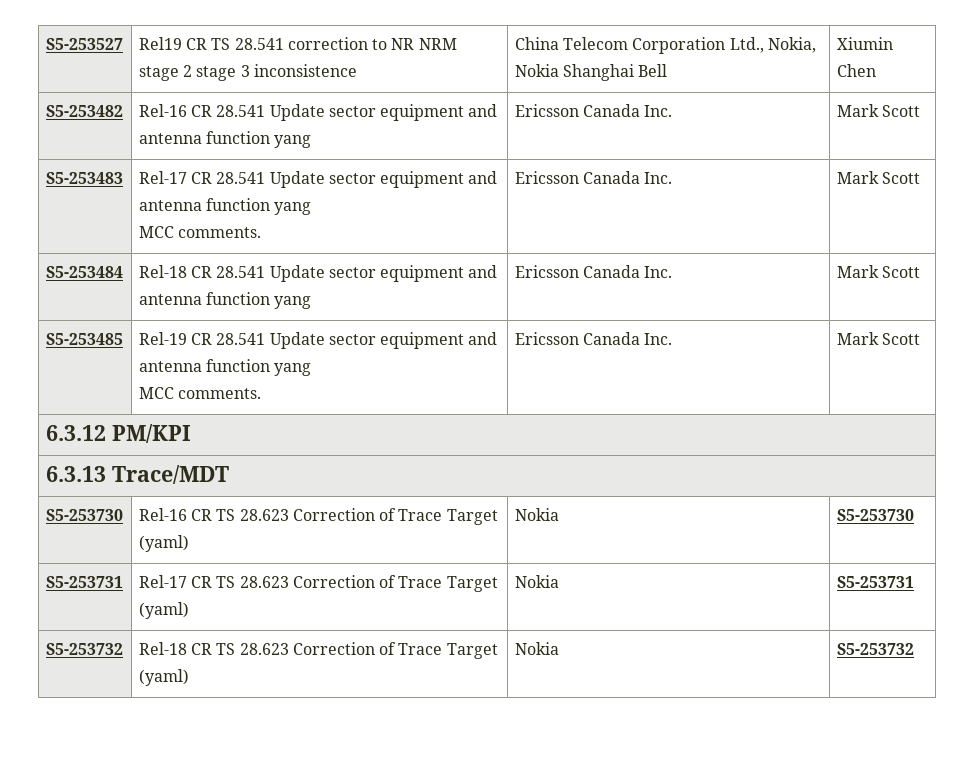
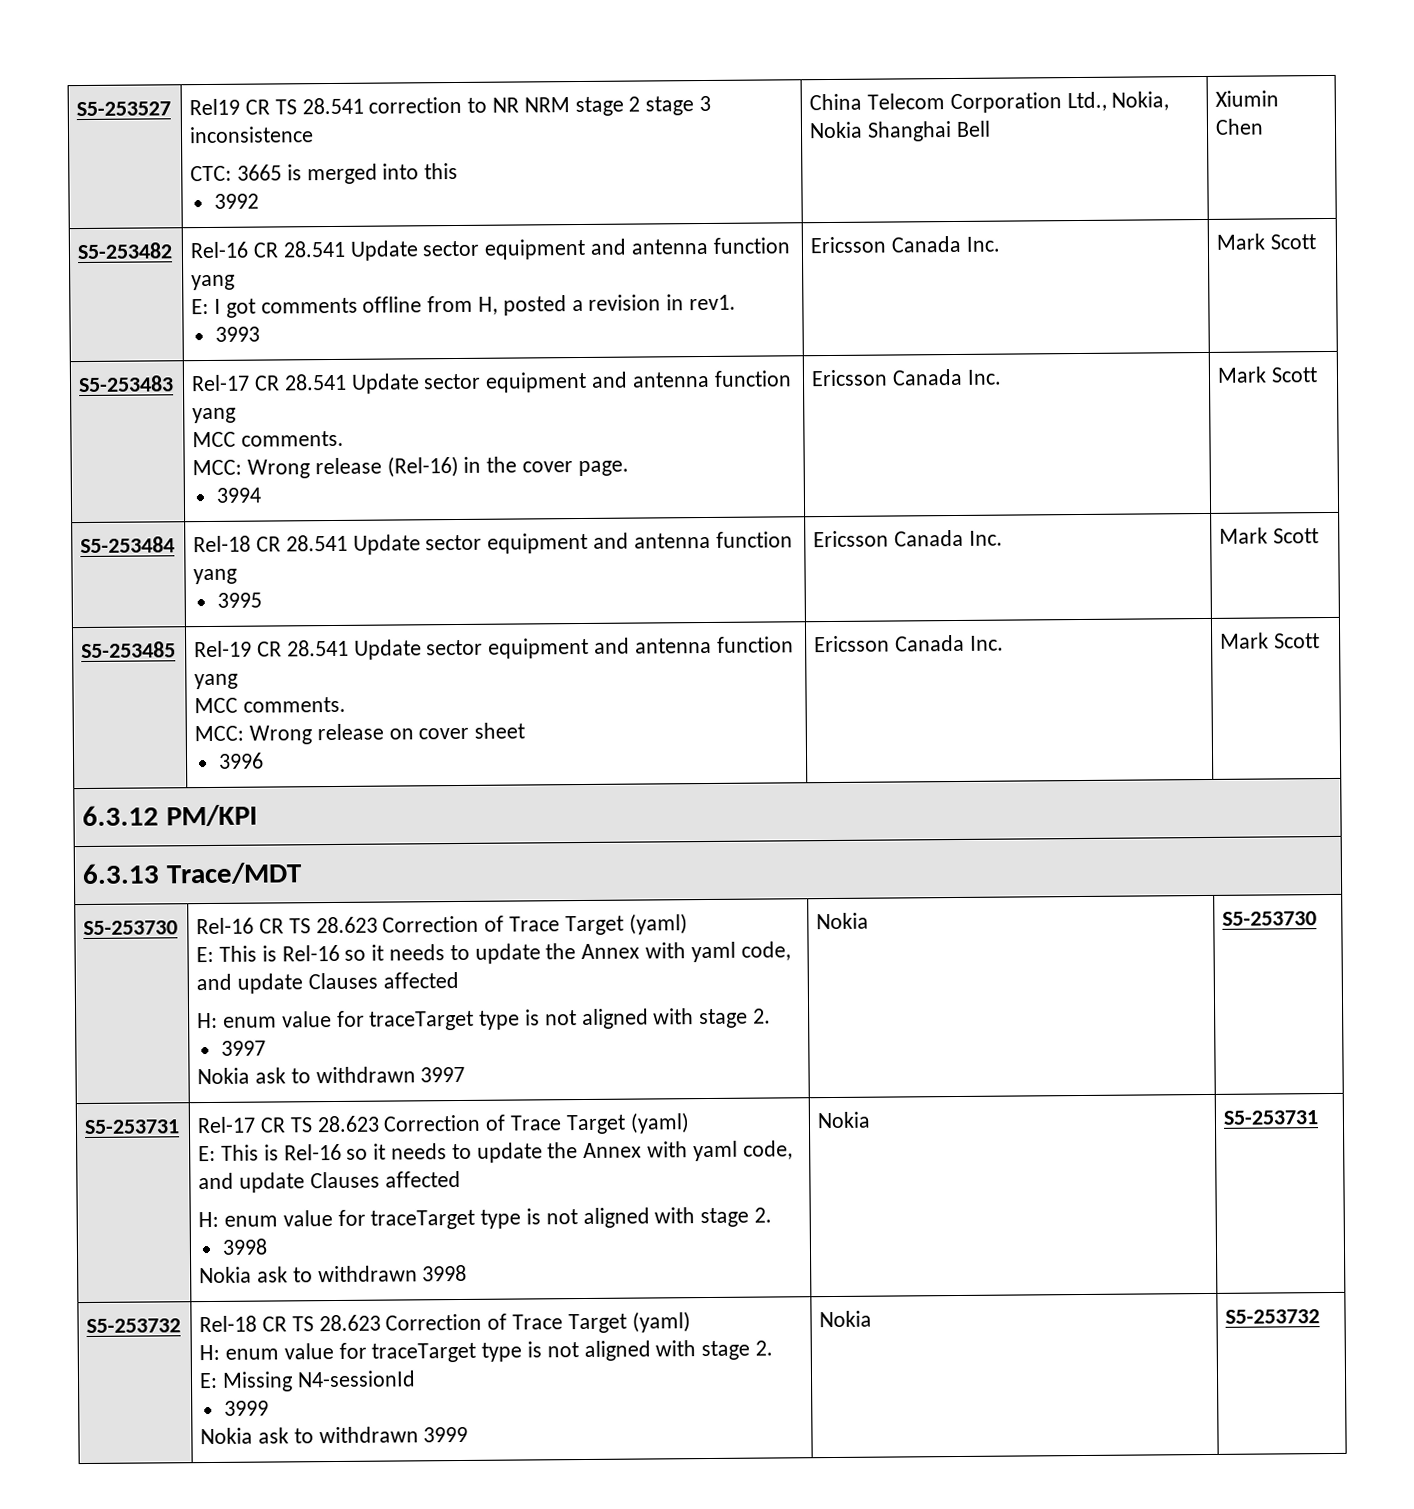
(357, 70) none -> [190,162,459,185] [213,193,259,209] // CTC: 3665 is merged into this // 3992
(312, 141) none -> [191,294,736,318] [214,326,260,342] // E: I got comments offline from H, posted a revision in rev1. // 3993
(261, 232) none -> [192,455,629,479] [215,487,261,503] // MCC: Wrong release (Rel-16) in the cover page. // 3994
(312, 302) none -> [216,592,262,608] // 3995
(261, 393) none -> [194,722,526,745] [217,752,264,769] // MCC: Wrong release on cover sheet // 3996
(189, 543) none -> [196,941,791,964] [196,972,459,994] [197,1008,771,1031] [220,1040,266,1056] [197,1066,466,1085] // E: This is Rel-16 so it needs to update the Annex with yaml code, and update Clauses affected // H: enum value for traceTarget type is not aligned with stage 2. // 3997 // Nokia ask to withdrawn 3997
(189, 610) none -> [198,1140,793,1163] [198,1170,461,1193] [198,1207,772,1230] [221,1238,268,1255] [199,1264,468,1284] // E: This is Rel-16 so it needs to update the Annex with yaml code, and update Clauses affected // H: enum value for traceTarget type is not aligned with stage 2. // 3998 // Nokia ask to withdrawn 3998
(189, 677) none -> [199,1340,773,1363] [199,1370,416,1392] [223,1400,269,1416] [200,1426,469,1445] // H: enum value for traceTarget type is not aligned with stage 2. // E: Missing N4-sessionId // 3999 // Nokia ask to withdrawn 3999

